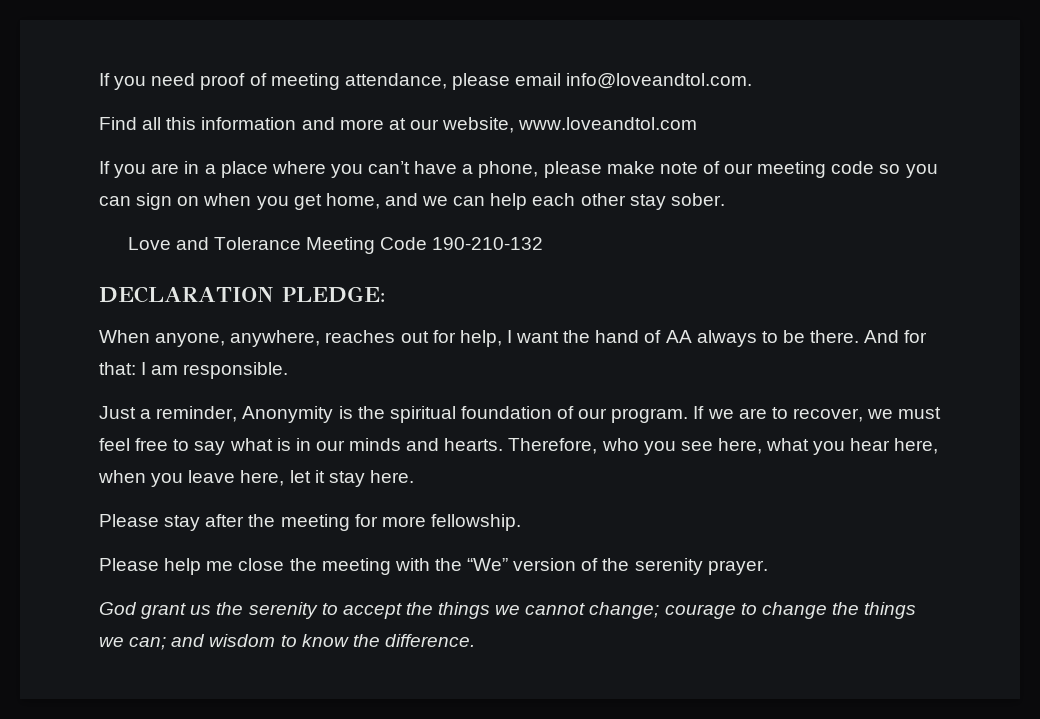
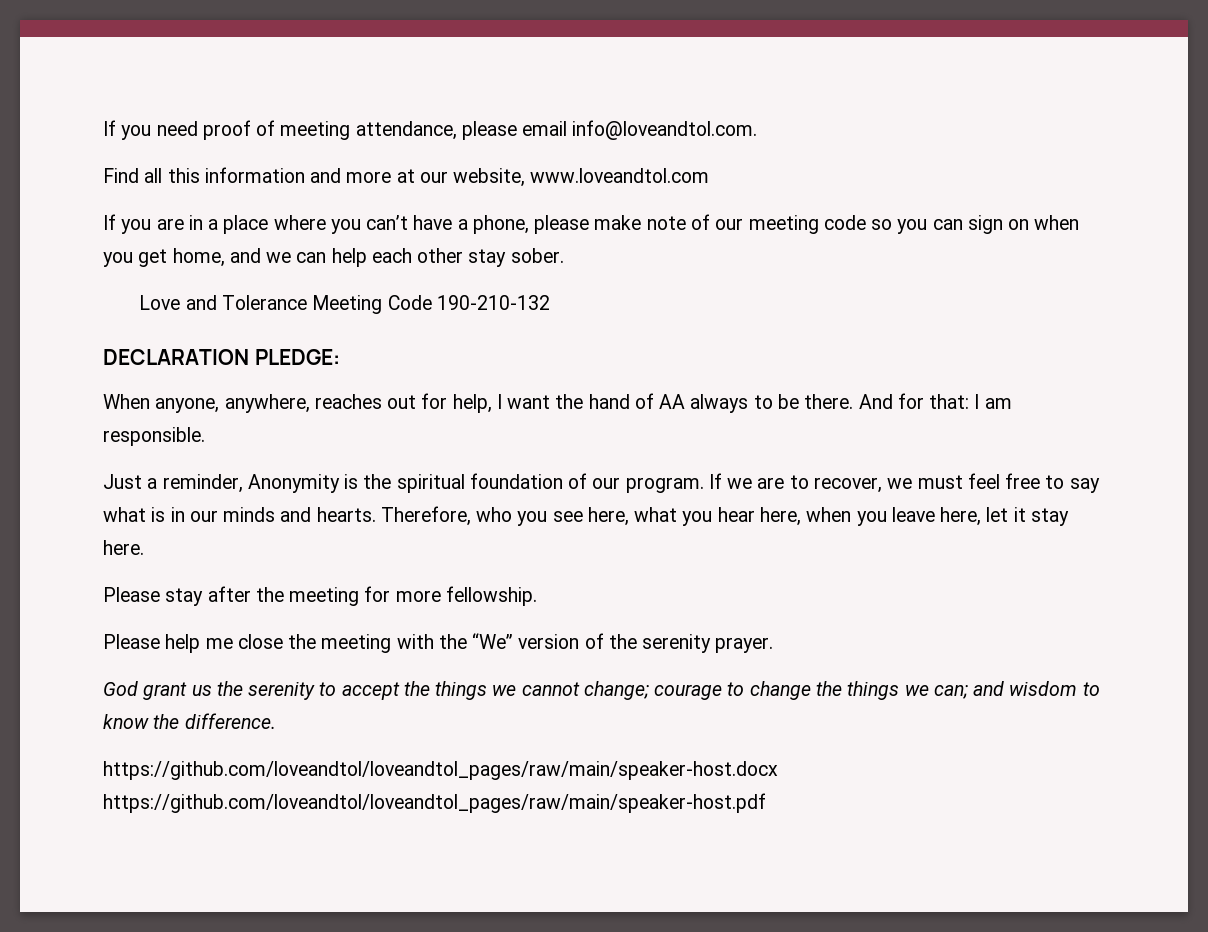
(475, 640) none -> [103,761,778,780] [103,793,766,813] // https://github.com/loveandtol/loveandtol_pages/raw/main/speaker-host.docx https://github.com/loveandtol/loveandtol_pages/raw/main/speaker-host.pdf

